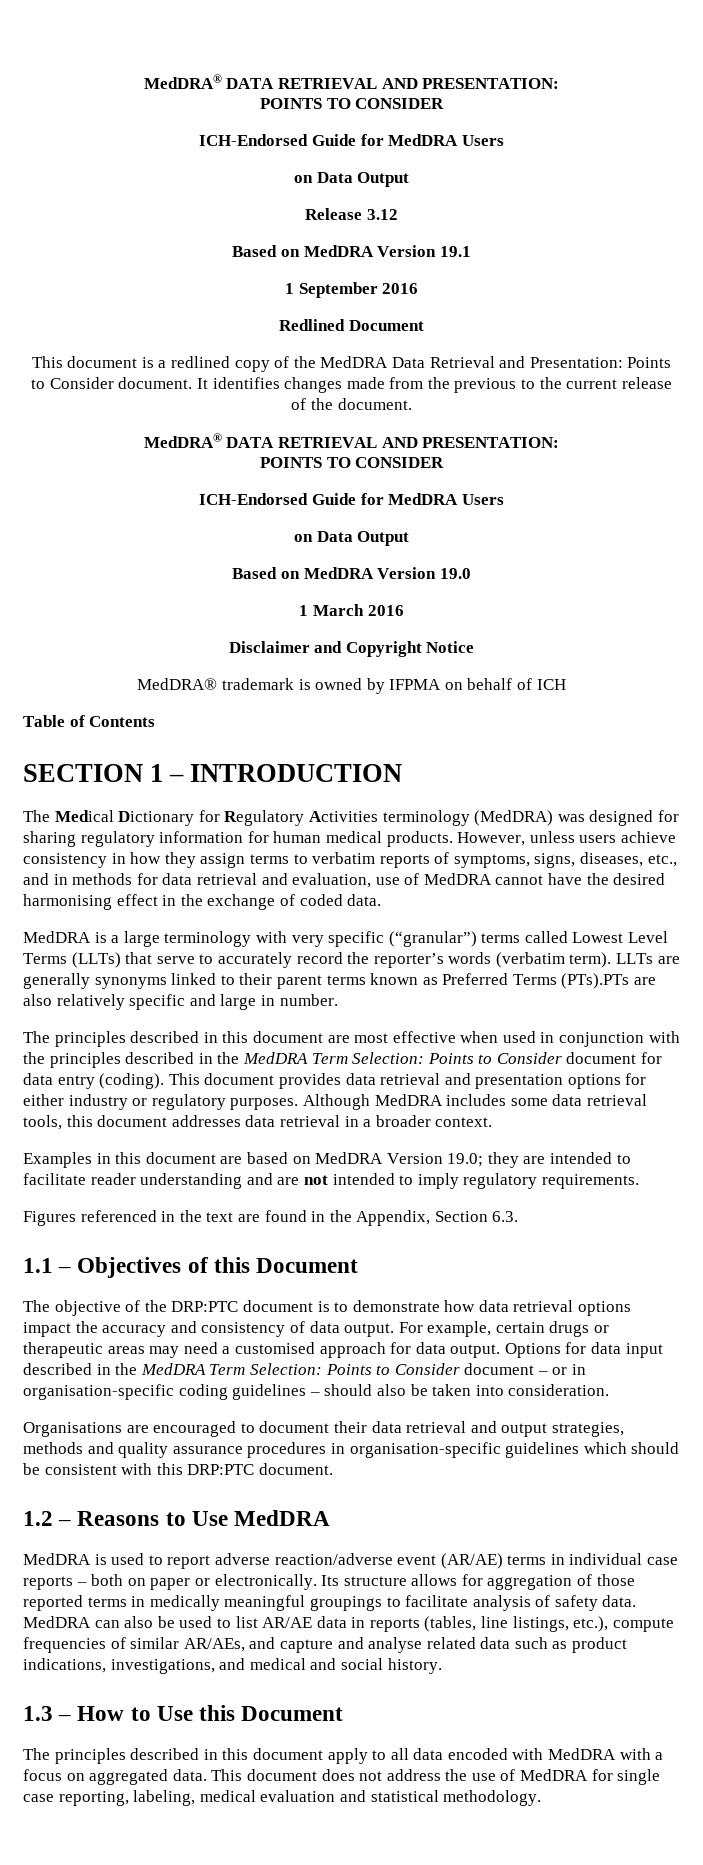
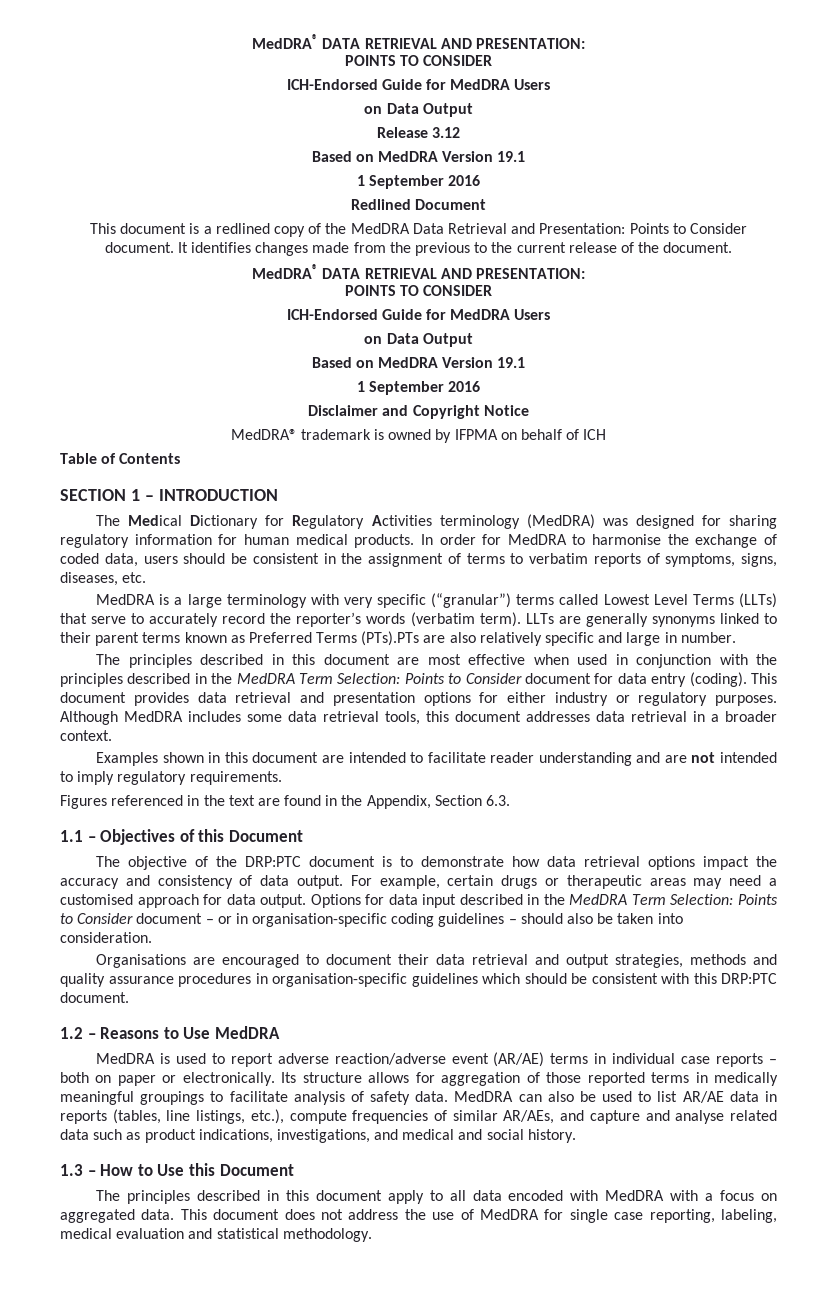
[439,568,471,579] [299,604,364,616] 19.0 // 1 March -> [497,357,526,368] [356,381,444,395] 19.1 // 1 September
[457,831,676,846] [23,852,246,868] However, unless users achieve consistency in how they assign -> [420,534,777,548] [60,553,461,567] In order for MedDRA to harmonise the exchange of coded data, users should be consistent in the assignment of
[647,854,677,867] [23,873,666,888] [23,894,382,910] etc., and in methods for data retrieval and evaluation, use of MedDRA cannot have the desired harmonising effect in the exchange of coded data. -> [122,572,147,583] etc.
[96,1152,546,1168] in this document are based on MedDRA Version 19.0; they are -> [162,752,344,763] shown in this document are

